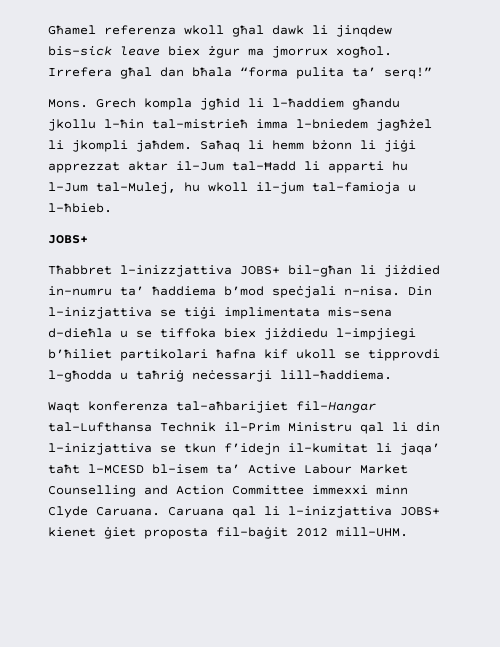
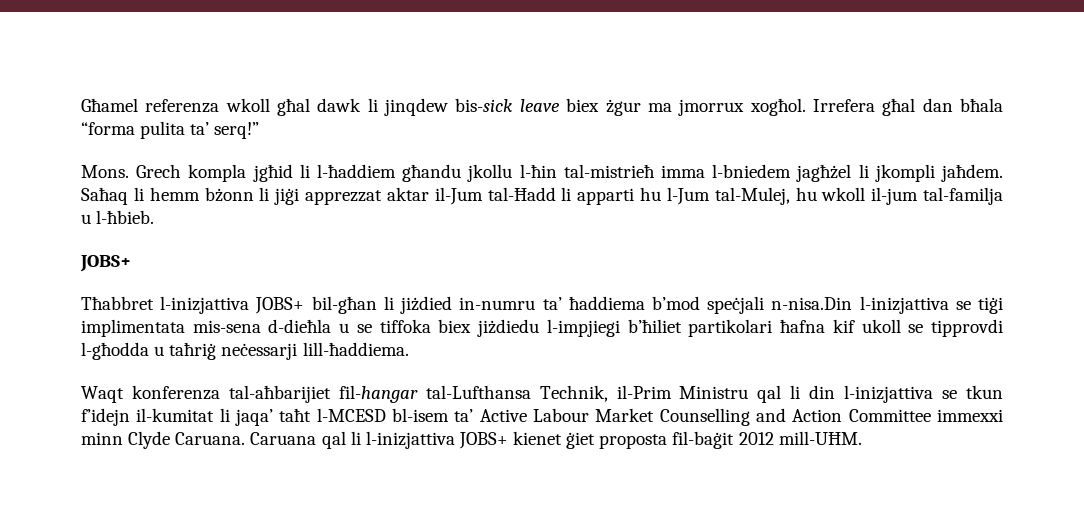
[312,182,400,194] tal-famioja -> [923,187,1004,205] tal-familja
[120,265,232,277] l-inizzjattiva -> [160,296,250,314] l-inizjattiva
[344,286,432,296] n-nisa. Din -> [771,297,853,310] n-nisa.Din
[296,401,376,413] [48,422,216,432] fil-Hangar tal-Lufthansa Technik -> [338,385,608,403] fil-hangar tal-Lufthansa Technik,
[336,527,408,537] mill-UHM. -> [778,431,862,445] mill-UĦM.

